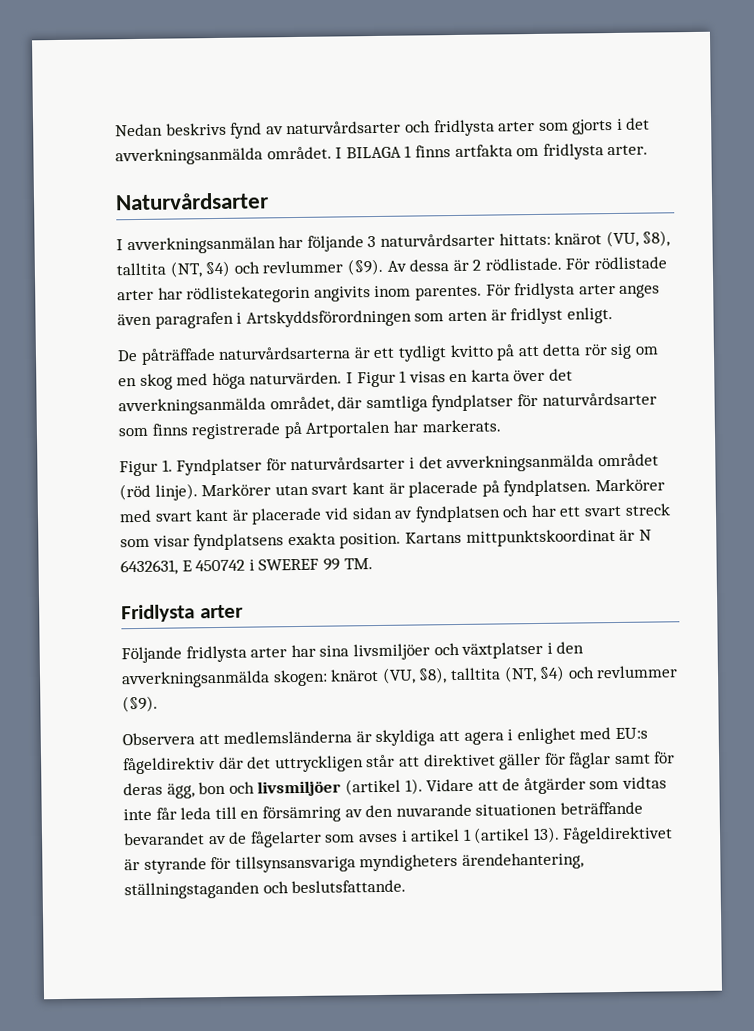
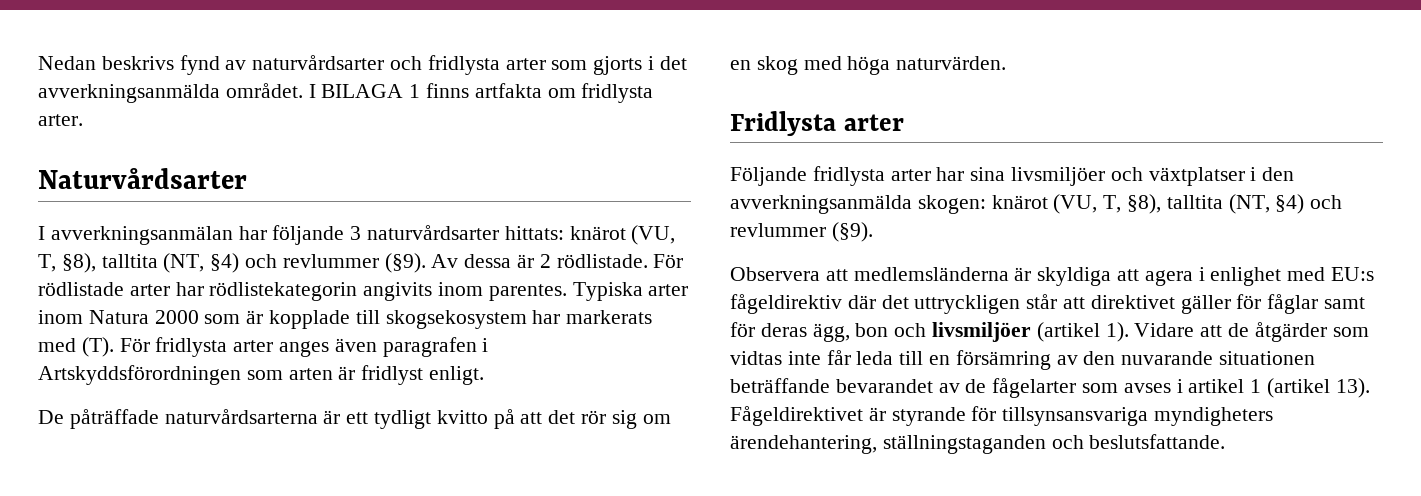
(639, 239) none -> [38,254,56,272] T,
(482, 293) none -> [572,282,689,301] [38,310,653,329] [38,337,114,357] Typiska arter inom Natura 2000 som är kopplade till skogsekosystem har markerats med (T).
[542,343,582,356] detta -> [548,410,576,424] det
[345,368,574,388] [118,392,657,416] [118,419,501,440] [119,453,659,477] [119,478,665,501] [119,503,671,525] [120,529,652,551] [120,558,373,576] I Figur 1 visas en karta över det avverkningsanmälda området, där samtliga fyndplatser för naturvårdsarter som finns registrerade på Artportalen har markerats. // Figur 1. Fyndplatser för naturvårdsarter i det avverkningsanmälda området (röd linje). Markörer utan svart kant är placerade på fyndplatsen. Markörer med svart kant är placerade vid sidan av fyndplatsen och har ett svart streck som visar fyndplatsens exakta position. Kartans mittpunktskoordinat är N 6432631, E 450742 i SWEREF 99 TM. -> (1007, 63) none
(416, 675) none -> [1103,195,1122,213] T,

